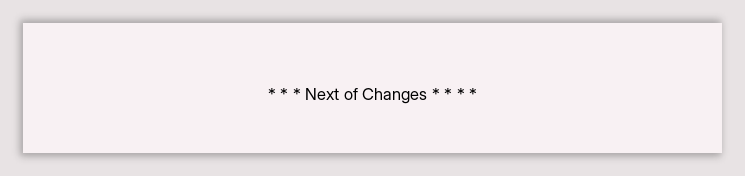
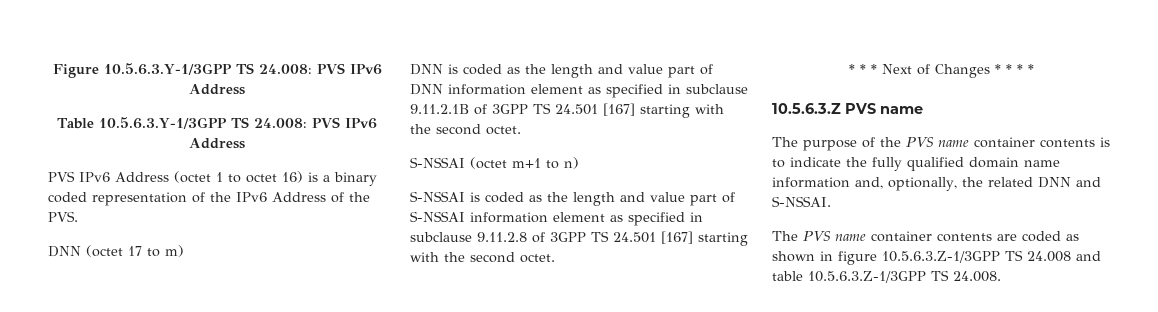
(267, 94) none -> [52,63,382,78] [189,84,245,95] [57,117,377,129] [189,138,245,149] [48,171,377,186] [48,192,370,206] [48,211,78,222] [48,245,184,257] [410,64,713,78] [410,84,748,98] [410,103,724,118] [410,124,521,135] [410,157,579,169] [410,191,735,206] [410,211,703,226] [410,231,748,246] [410,252,555,263] Figure 10.5.6.3.Y-1/3GPP TS 24.008: PVS IPv6 Address // Table 10.5.6.3.Y-1/3GPP TS 24.008: PVS IPv6 Address // PVS IPv6 Address (octet 1 to octet 16) is a binary coded representation of the IPv6 Address of the PVS. // DNN (octet 17 to m) // DNN is coded as the length and value part of DNN information element as specified in subclause 9.11.2.1B of 3GPP TS 24.501 [167] starting with the second octet. // S-NSSAI (octet m+1 to n) // S-NSSAI is coded as the length and value part of S-NSSAI information element as specified in subclause 9.11.2.8 of 3GPP TS 24.501 [167] starting with the second octet. //
(478, 94) none -> [772,103,923,114] [772,137,1110,151] [772,157,1060,171] [772,177,1101,191] [772,196,831,207] [772,231,1079,242] [772,250,1101,265] [772,270,1001,283] // 10.5.6.3.Z PVS name // The purpose of the PVS name container contents is to indicate the fully qualified domain name information and, optionally, the related DNN and S-NSSAI. // The PVS name container contents are coded as shown in figure 10.5.6.3.Z-1/3GPP TS 24.008 and table 10.5.6.3.Z-1/3GPP TS 24.008.

